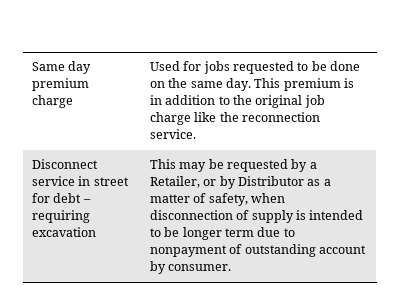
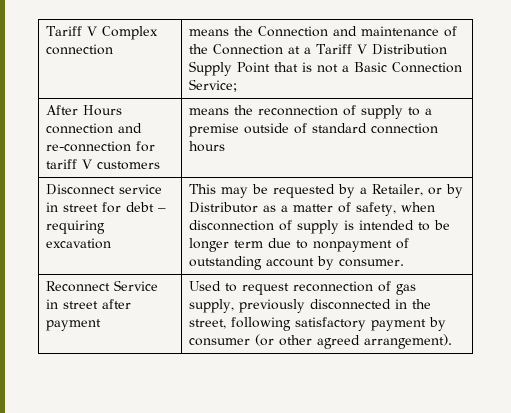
[31,61,92,74] [31,78,89,91] [31,95,73,108] [149,61,361,74] [149,78,355,91] [149,95,325,108] [149,112,321,125] [149,129,196,139] Same day premium charge | Used for jobs requested to be done on the same day. This premium is in addition to the original job charge like the reconnection service. -> [46,26,159,40] [46,44,114,55] [189,26,458,37] [189,44,448,55] [189,61,463,76] [189,79,238,92] [46,105,123,116] [46,123,143,134] [46,141,156,152] [46,159,161,170] [189,105,433,119] [189,123,439,137] [189,141,226,152] Tariff V Complex connection | means the Connection and maintenance of the Connection at a Tariff V Distribution Supply Point that is not a Basic Connection Service; // After Hours connection and re-connection for tariff V customers | means the reconnection of supply to a premise outside of standard connection hours
(232, 267) none -> [46,280,159,292] [46,299,132,309] [46,319,102,331] [189,281,417,295] [189,299,432,313] [189,317,447,331] [189,334,453,349] // Reconnect Service in street after payment | Used to request reconnection of gas supply, previously disconnected in the street, following satisfactory payment by consumer (or other agreed arrangement).

